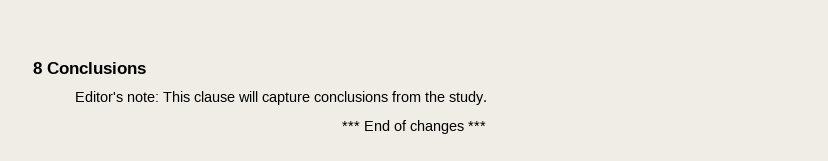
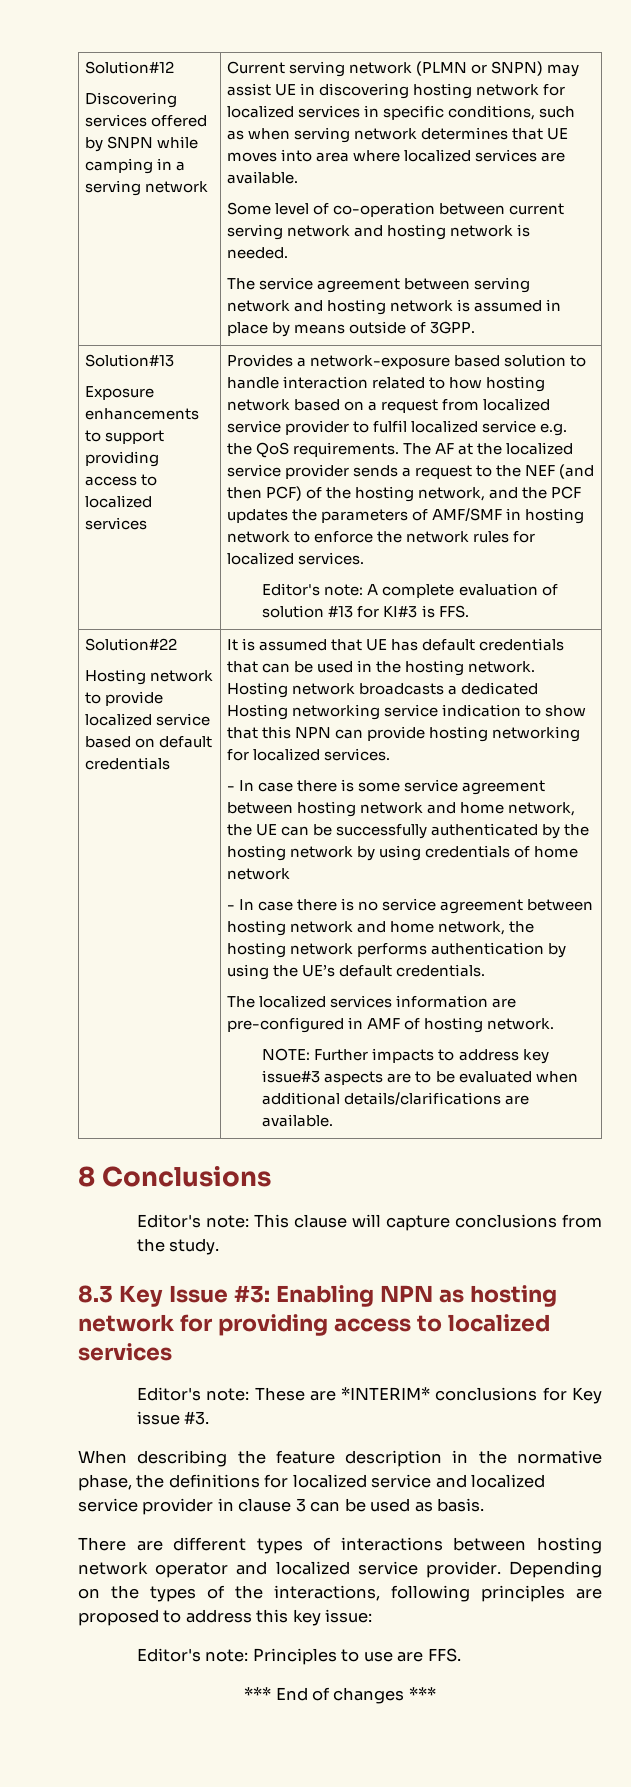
(33, 68) none -> [84,61,174,74] [84,92,177,108] [84,114,207,127] [84,136,199,152] [84,158,186,174] [84,180,208,196] [226,61,580,77] [226,83,566,99] [226,105,576,120] [226,127,569,143] [226,149,566,162] [226,171,298,184] [226,202,565,217] [226,224,531,240] [226,247,288,259] [226,277,531,293] [226,299,562,315] [226,321,476,337] [84,354,174,367] [84,386,154,400] [84,408,199,420] [84,430,164,444] [84,451,159,467] [84,474,157,486] [84,495,152,508] [84,517,147,530] [226,354,587,369] [226,376,546,392] [226,398,551,413] [226,420,568,436] [226,442,574,458] [226,464,595,479] [226,486,582,502] [226,508,585,524] [226,531,536,543] [226,552,364,565] [262,583,558,598] [262,605,469,618] [84,638,177,651] [84,669,213,685] [84,691,163,706] [84,713,210,726] [84,736,213,748] [84,757,170,770] [226,638,565,651] [226,660,536,676] [226,682,539,698] [226,704,587,720] [226,726,581,742] [226,748,391,761] [226,779,546,795] [226,801,576,817] [226,823,590,839] [226,845,579,861] [226,868,290,880] [226,898,594,914] [226,920,535,936] [226,942,567,958] [226,964,486,980] [226,995,517,1008] [226,1017,555,1033] [262,1048,549,1064] [262,1070,578,1085] [262,1092,530,1105] [262,1114,334,1127] Solution#12 // Discovering services offered by SNPN while camping in a serving network | Current serving network (PLMN or SNPN) may assist UE in discovering hosting network for localized services in specific conditions, such as when serving network determines that UE moves into area where localized services are available. // Some level of co-operation between current serving network and hosting network is needed. // The service agreement between serving network and hosting network is assumed in place by means outside of 3GPP. // Solution#13 // Exposure enhancements to support providing access to localized services | Provides a network-exposure based solution to handle interaction related to how hosting network based on a request from localized service provider to fulfil localized service e.g. the QoS requirements. The AF at the localized service provider sends a request to the NEF (and then PCF) of the hosting network, and the PCF updates the parameters of AMF/SMF in hosting network to enforce the network rules for localized services. // Editor's note: A complete evaluation of solution #13 for KI#3 is FFS. // Solution#22 // Hosting network to provide localized service based on default credentials | It is assumed that UE has default credentials that can be used in the hosting network. Hosting network broadcasts a dedicated Hosting networking service indication to show that this NPN can provide hosting networking for localized services. // - In case there is some service agreement between hosting network and home network, the UE can be successfully authenticated by the hosting network by using credentials of home network // - In case there is no service agreement between hosting network and home network, the hosting network performs authentication by using the UE’s default credentials. // The localized services information are pre-configured in AMF of hosting network. // NOTE: Further impacts to address key issue#3 aspects are to be evaluated when additional details/clarifications are available. //
(487, 98) none -> [78,1285,557,1307] [78,1314,550,1336] [78,1343,172,1361] [136,1387,602,1404] [136,1411,210,1425] [78,1450,602,1467] [78,1474,546,1491] [78,1498,485,1515] [78,1537,602,1554] [78,1561,602,1578] [78,1585,602,1602] [78,1609,373,1626] [136,1648,461,1665] // 8.3 Key Issue #3: Enabling NPN as hosting network for providing access to localized services // Editor's note: These are *INTERIM* conclusions for Key issue #3. // When describing the feature description in the normative phase, the definitions for localized service and localized service provider in clause 3 can be used as basis. // There are different types of interactions between hosting network operator and localized service provider. Depending on the types of the interactions, following principles are proposed to address this key issue: // Editor's note: Principles to use are FFS.

